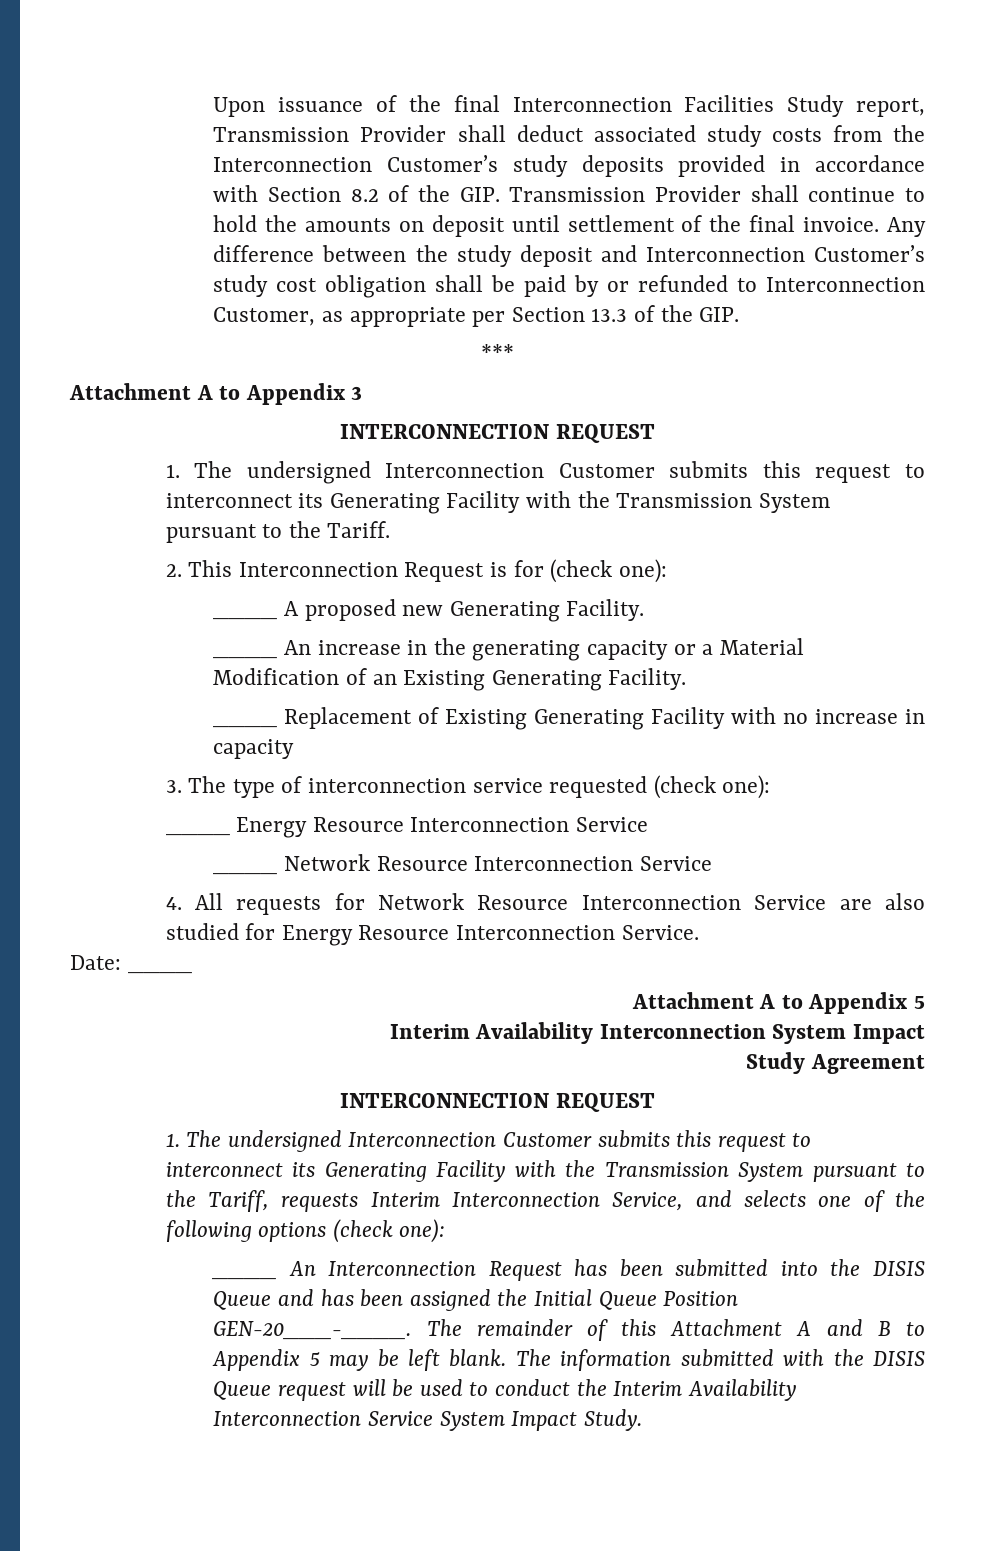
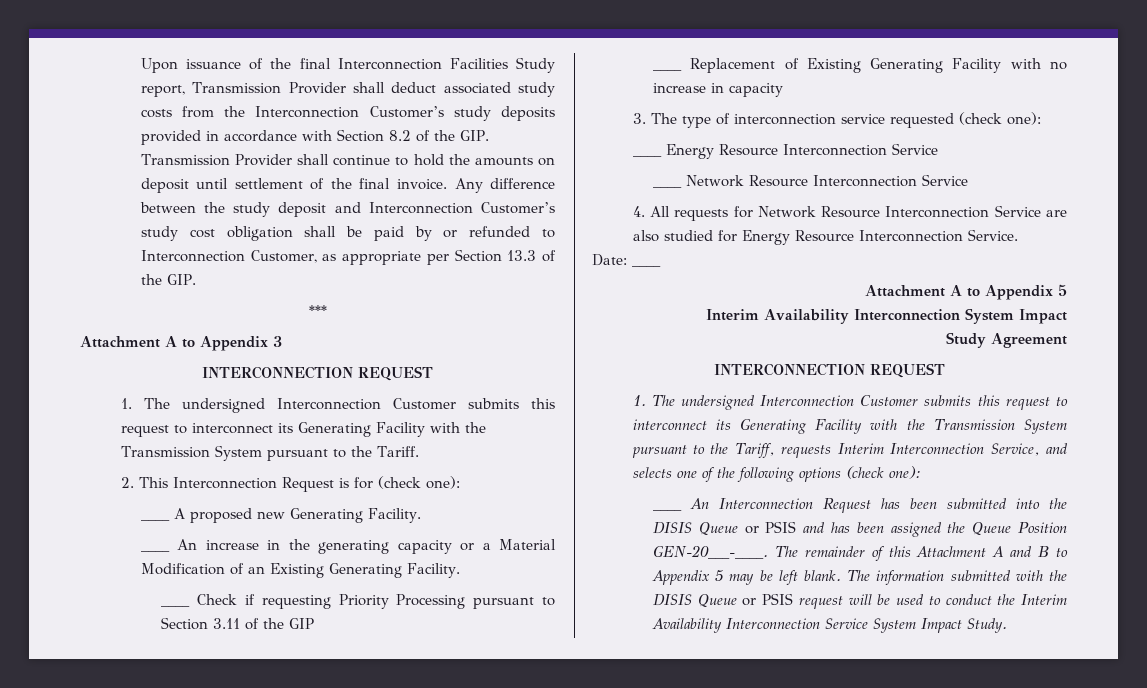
(687, 679) none -> [161,605,191,607] [197,594,555,609] [161,617,315,630] // ____ Check if requesting Priority Processing pursuant to Section 3.11 of the GIP
(272, 1300) none -> [744,521,797,534] or PSIS
[534,1289,593,1306] Initial -> (966, 527) none
(272, 1390) none -> [742,593,794,606] or PSIS

